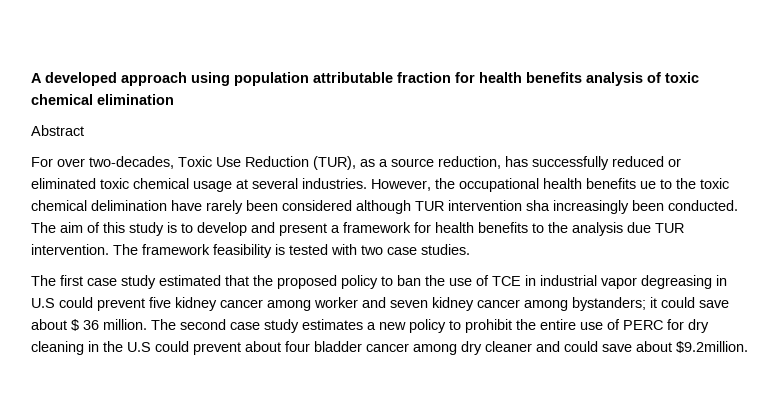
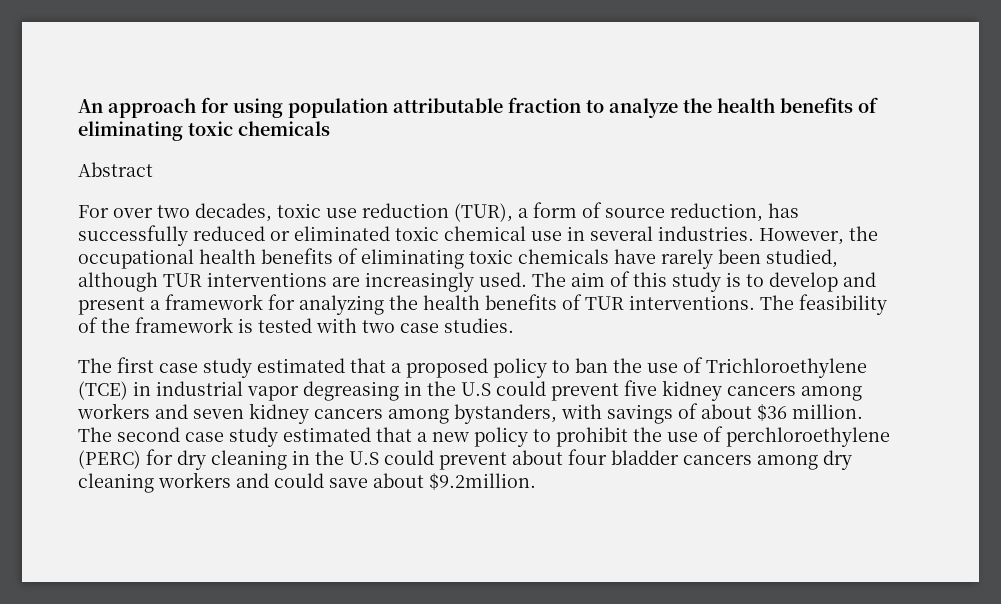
[31,72,187,86] A developed approach -> [78,97,228,118] An approach for
[455,72,699,86] [31,94,174,105] [31,125,84,136] [31,156,388,170] for health benefits analysis of toxic chemical elimination // Abstract // For over two-decades, Toxic Use Reduction (TUR), as a -> [586,97,878,118] [78,121,330,141] [78,162,153,177] [78,202,602,222] to analyze the health benefits of eliminating toxic chemicals // Abstract // For over two decades, toxic use reduction (TUR), a form of
[193,179,248,192] usage at -> [531,226,585,241] use in
[640,178,729,189] [31,200,167,211] ue to the toxic chemical delimination -> [338,248,609,269] of eliminating toxic chemicals
[282,200,352,211] considered -> [766,249,838,268] studied,
[448,200,738,214] intervention sha increasingly been conducted. -> [207,272,527,292] interventions are increasingly used.
[435,222,684,236] [31,244,272,258] health benefits to the analysis due TUR intervention. The framework feasibility -> [299,294,887,315] [78,317,233,333] analyzing the health benefits of TUR interventions. The feasibility of the framework
[253,275,273,286] the -> [391,363,401,373] a
[492,276,521,286] TCE -> [706,358,867,378] [78,381,128,400] Trichloroethylene (TCE)
(727, 280) none -> [427,381,456,396] the
[220,297,729,311] [31,319,99,331] cancer among worker and seven kidney cancer among bystanders; it could save about $ 36 -> [727,386,862,401] [77,403,787,424] cancers among workers and seven kidney cancers among bystanders, with savings of about $36
[302,319,363,330] estimates -> [283,427,412,442] estimated that
[540,319,663,330] entire use of PERC -> [667,426,890,447] [78,450,141,469] use of perchloroethylene (PERC)
[366,343,409,352] cancer -> [683,455,752,465] cancers
[485,341,532,352] cleaner -> [78,472,231,493] cleaning workers

